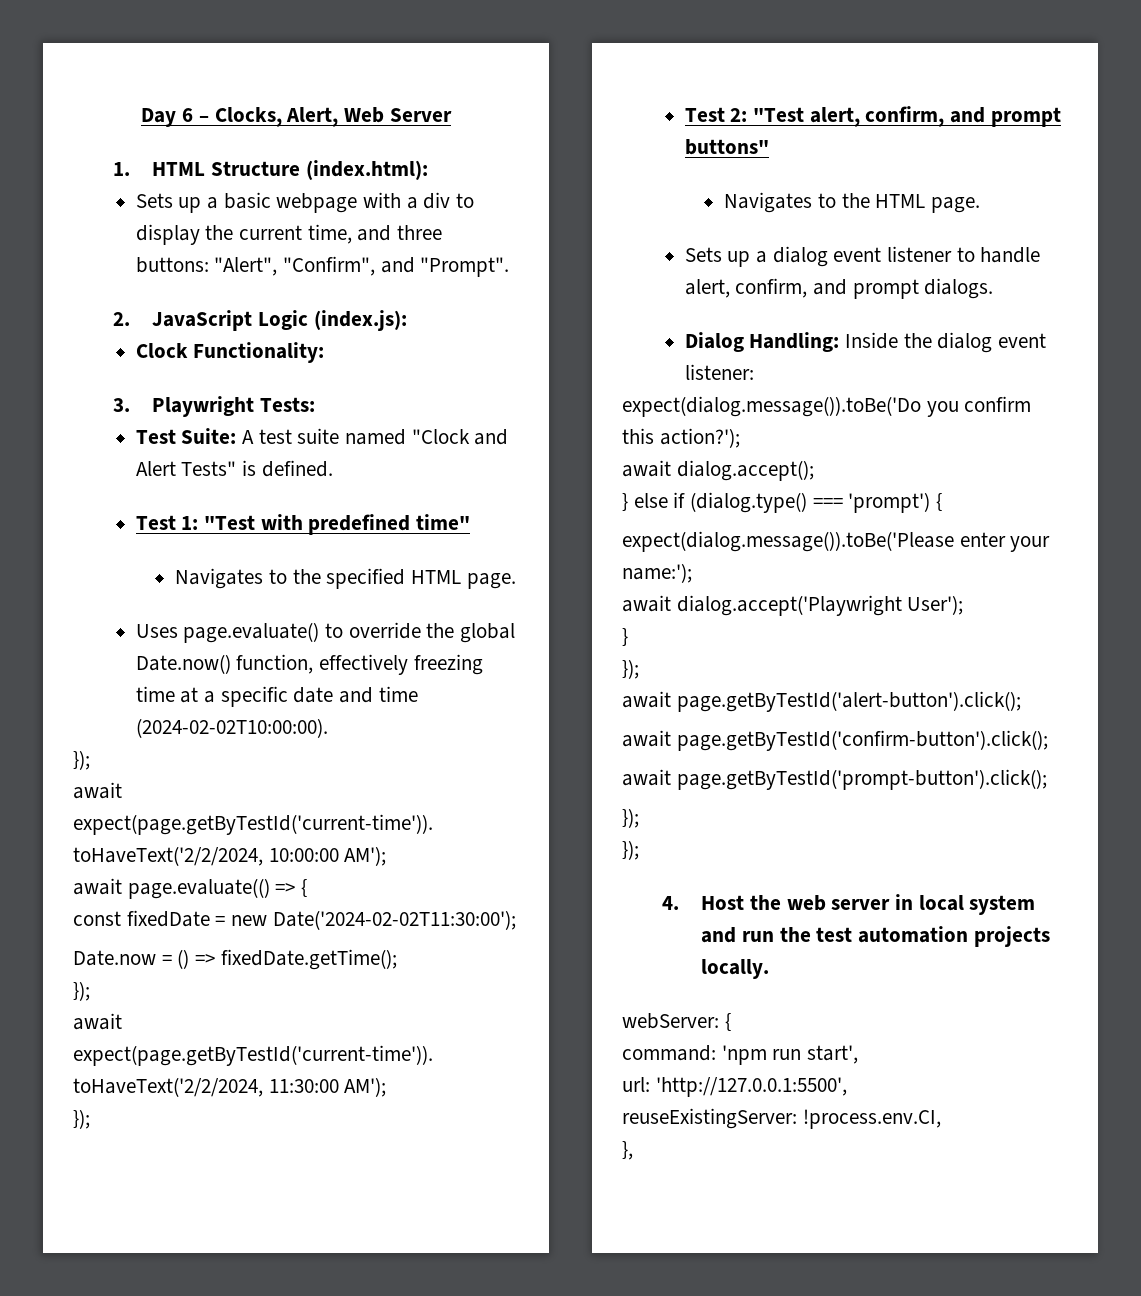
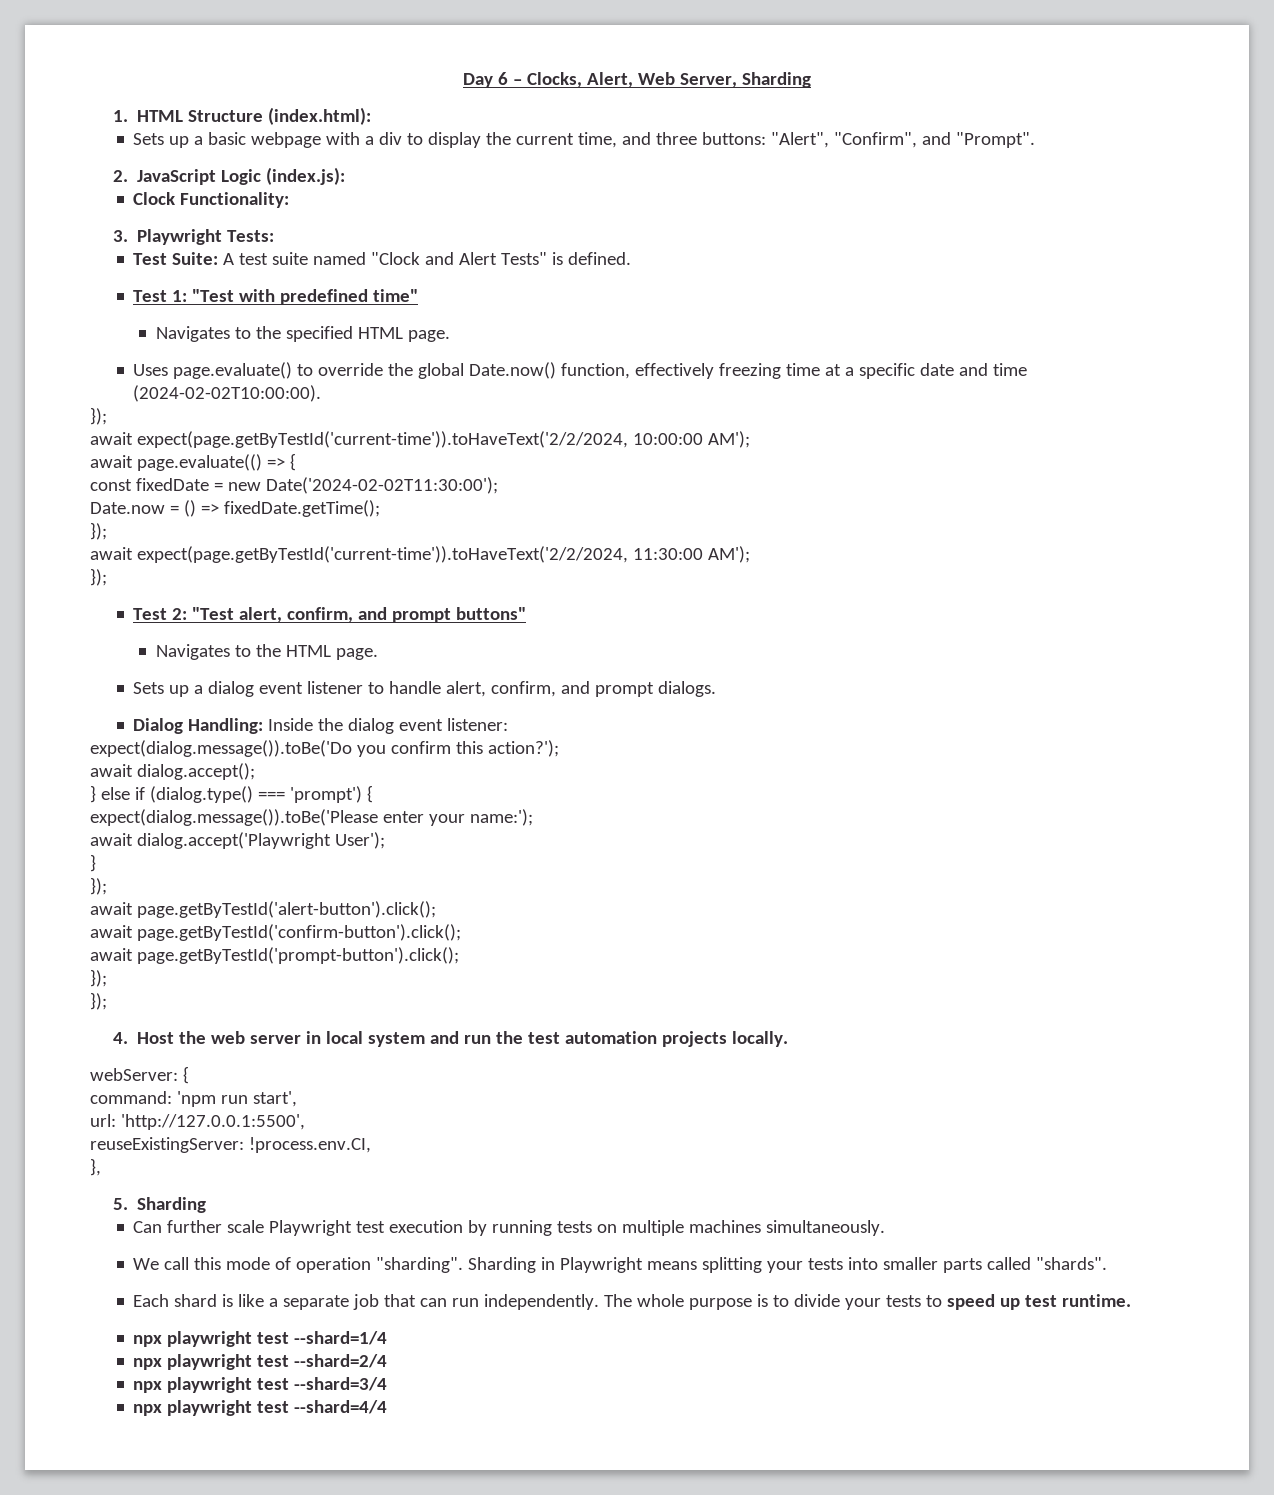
[389,108,452,122] Server -> [679,72,811,88] Server, Sharding
(633, 1150) none -> [112,1197,207,1213] [133,1220,886,1236] [133,1257,1108,1273] [133,1294,1132,1310] [133,1331,388,1347] [133,1354,388,1370] [133,1377,388,1393] [133,1400,388,1416] // 5. Sharding // Can further scale Playwright test execution by running tests on multiple machines simultaneously. // We call this mode of operation "sharding". Sharding in Playwright means splitting your tests into smaller parts called "shards". // Each shard is like a separate job that can run independently. The whole purpose is to divide your tests to speed up test runtime. // npx playwright test --shard=1/4 // npx playwright test --shard=2/4 // npx playwright test --shard=3/4 // npx playwright test --shard=4/4

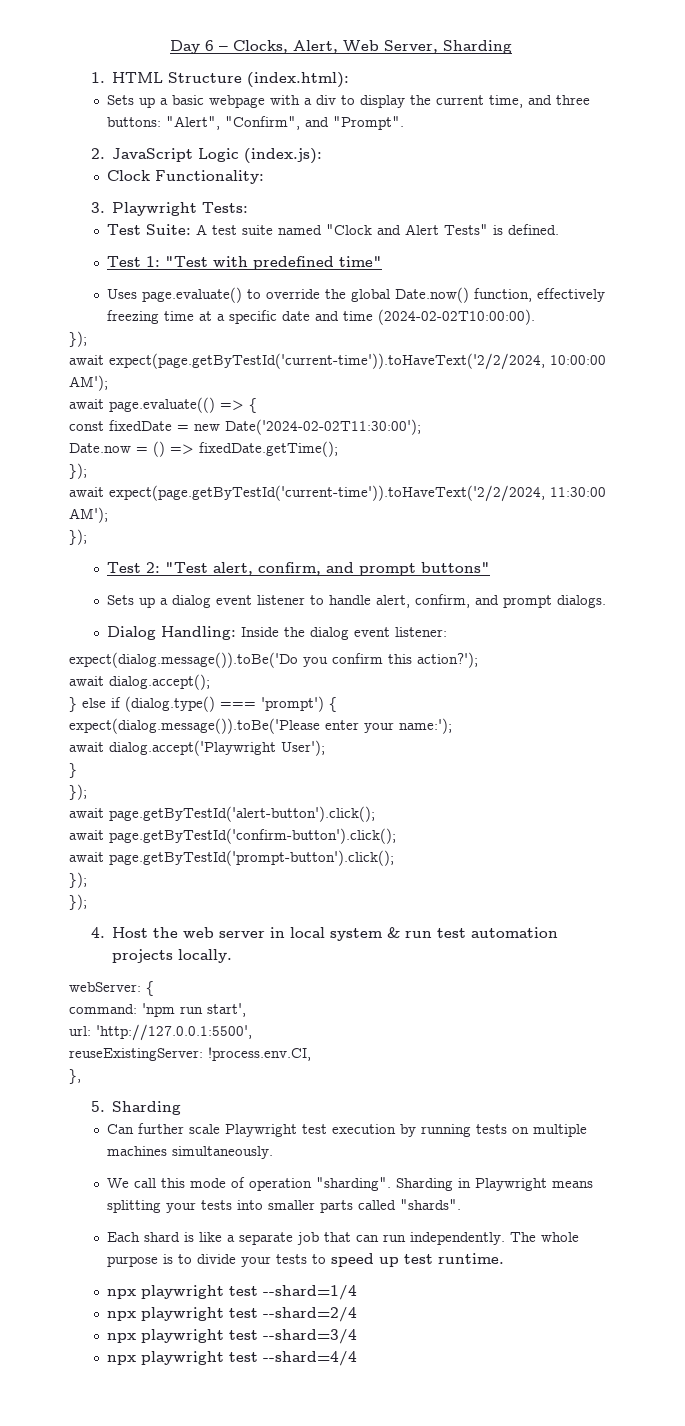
[156,326,451,342] // Navigates to the specified HTML page. -> (382, 261) none
[156,644,379,660] // Navigates to the HTML page. -> (490, 567) none
[430,1031,524,1044] and run the -> [387,927,433,938] & run

